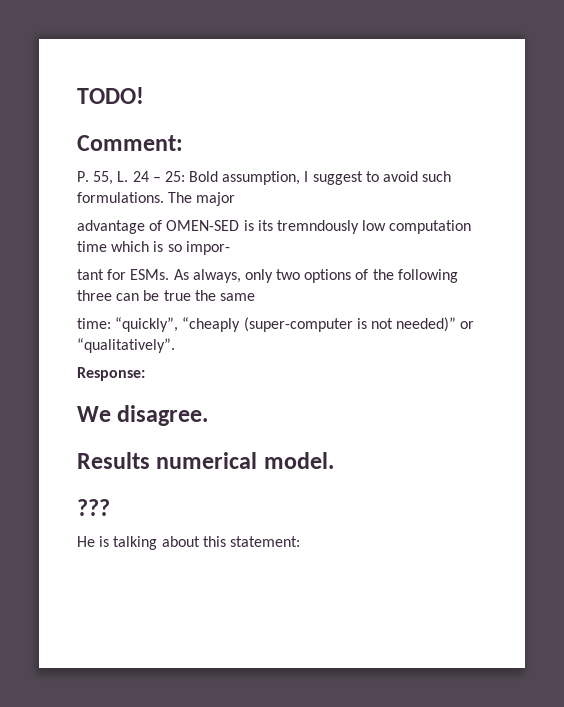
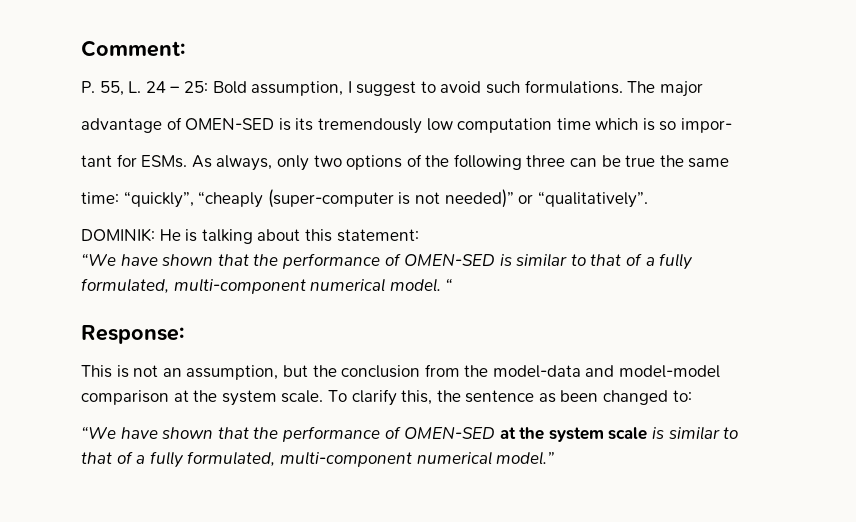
[77,87,144,104] TODO! // -> (81, 48) none
[276,220,359,234] tremndously -> [317,118,422,134] tremendously
[77,367,145,381] [77,405,209,426] [77,452,334,469] [77,499,110,516] Response: // We disagree. // Results numerical model. // ??? // -> [81,228,155,242] DOMINIK:
(300, 541) none -> [81,253,694,270] [81,278,453,294] [81,325,184,344] [81,364,721,380] [81,389,692,406] [81,426,739,442] [81,451,555,468] // “We have shown that the performance of OMEN-SED is similar to that of a fully formulated, multi-component numerical model. “ // Response: // This is not an assumption, but the conclusion from the model-data and model-model comparison at the system scale. To clarify this, the sentence as been changed to: // “We have shown that the performance of OMEN-SED at the system scale is similar to that of a fully formulated, multi-component numerical model.”

